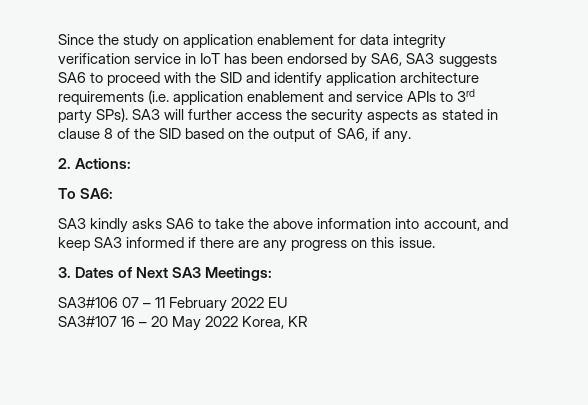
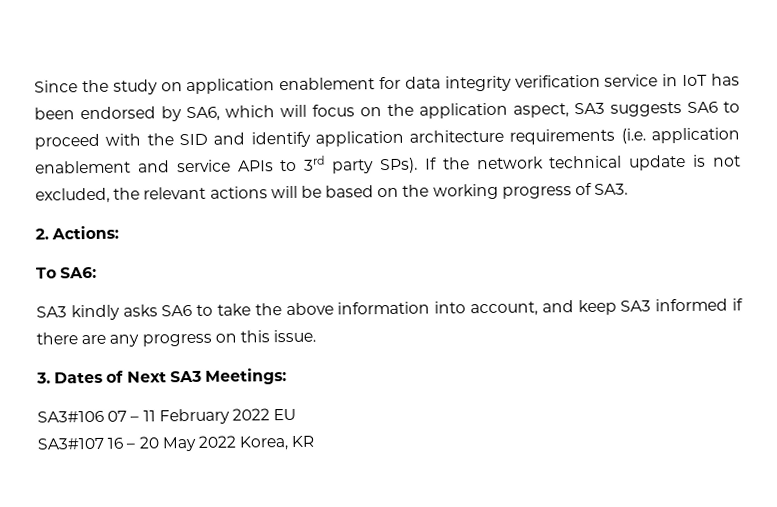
(403, 59) none -> [225,102,569,119] which will focus on the application aspect,
[132,109,498,124] [58,128,411,143] SA3 will further access the security aspects as stated in clause 8 of the SID based on the output of SA6, if any. -> [424,154,741,171] [35,182,629,204] If the network technical update is not excluded, the relevant actions will be based on the working progress of SA3.

